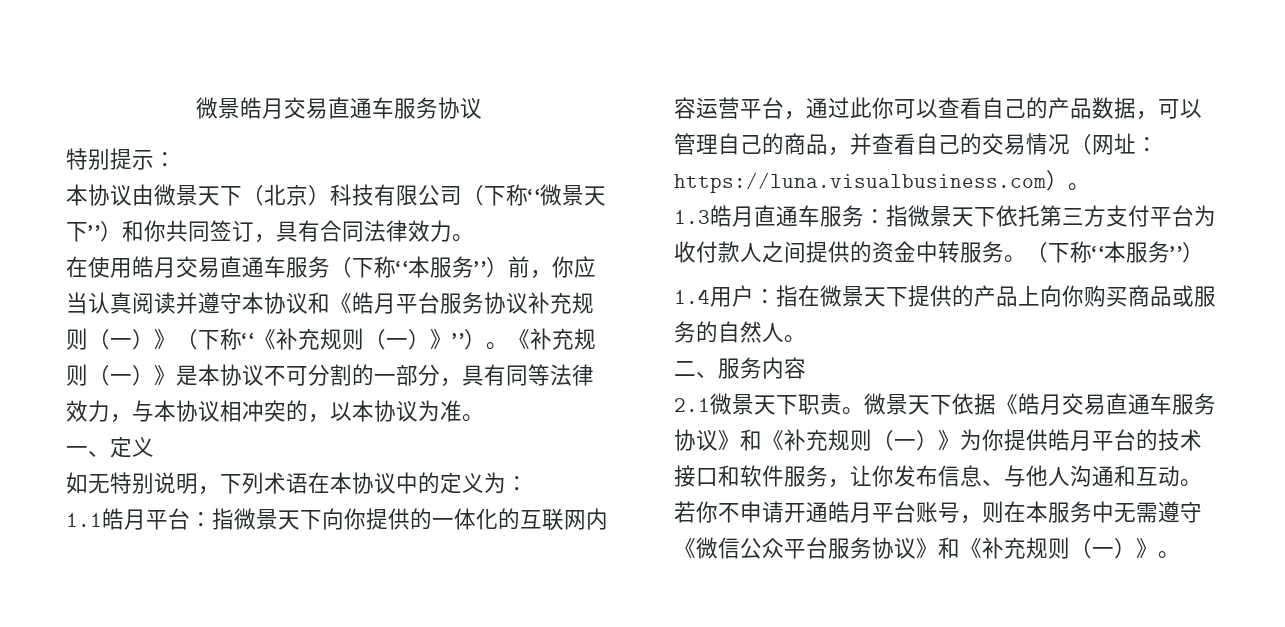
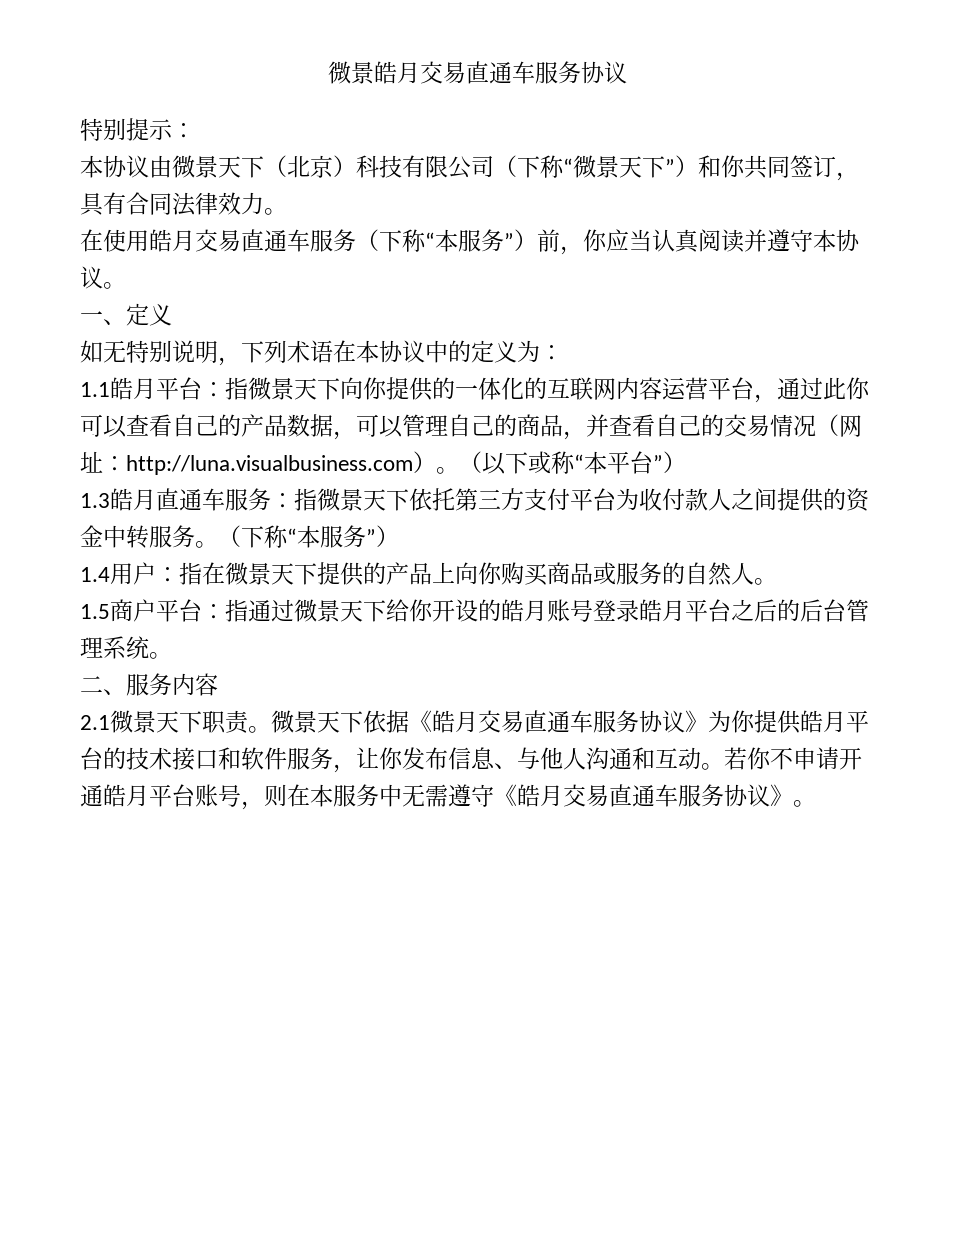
[308,292,594,314] [66,328,596,350] [66,364,594,387] [66,400,462,423] 和《皓月平台服务协议补充规则（一）》（下称“《补充规则（一）》”）。《补充规则（一）》是本协议不可分割的一部分，具有同等法律效力，与本协议相冲突的，以本协议为准 -> (103, 277) none
[674,170,1090,193] https://luna.visualbusiness.com）。 -> [126,451,686,475] http://luna.visualbusiness.com）。（以下或称“本平台”）
(806, 339) none -> [80,599,869,622] [80,636,172,659] // 1.5商户平台：指通过微景天下给你开设的皓月账号登录皓月平台之后的后台管理系统。
[740,429,960,451] 和《补充规则（一）》 -> (708, 721) none
[696,537,1136,559] 微信公众平台服务协议》和《补充规则（一） -> [517,784,770,807] 皓月交易直通车服务协议

